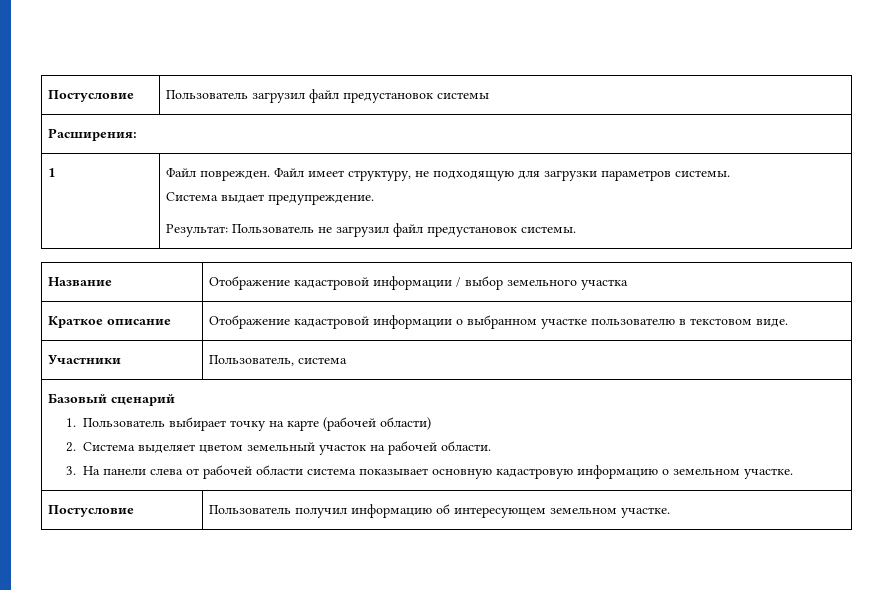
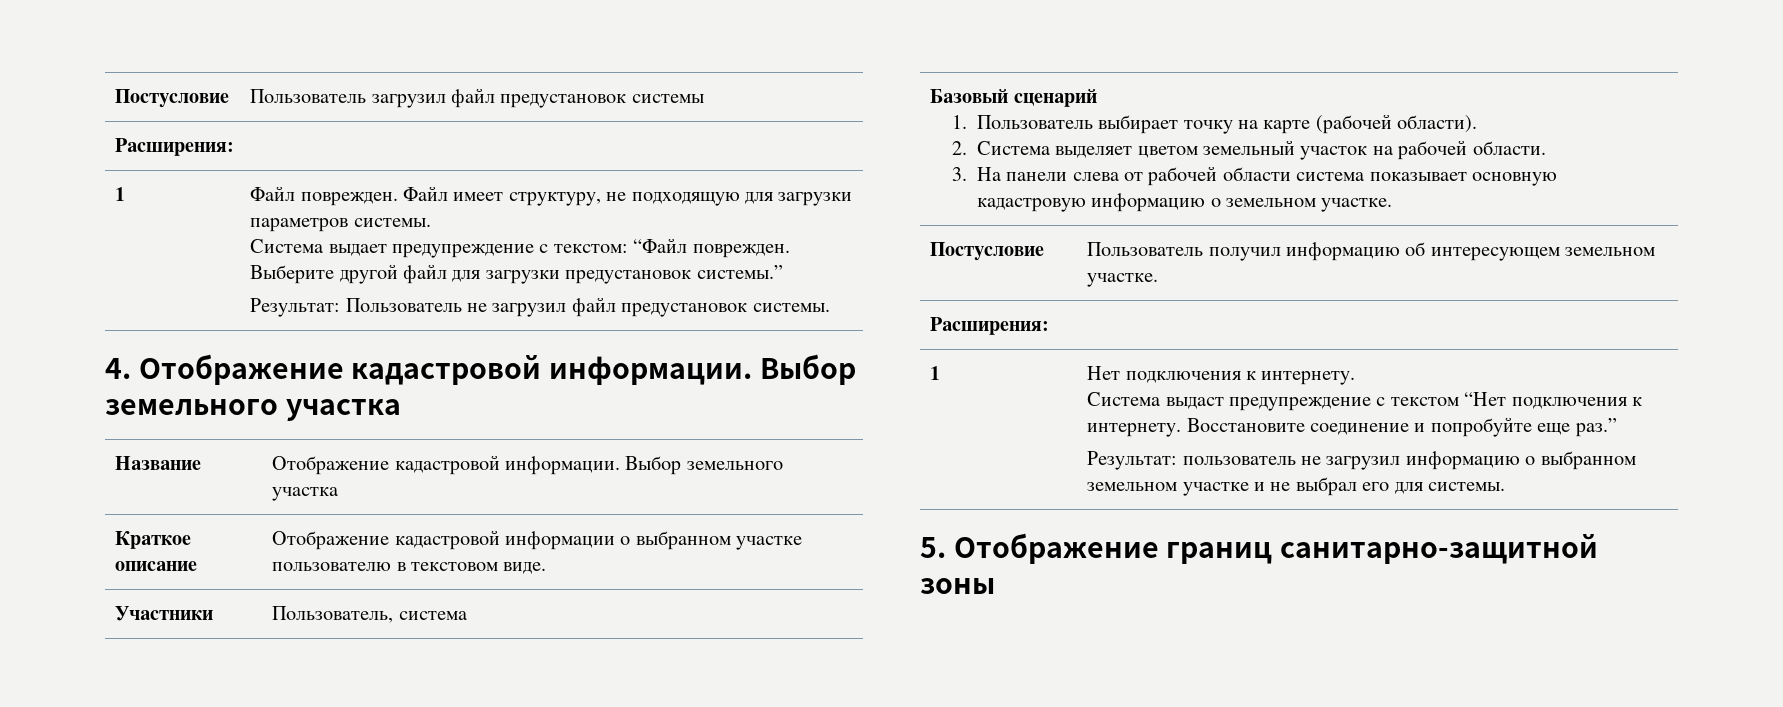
[267,194,374,205] предупреждение. -> [392,238,790,258] [250,264,783,284] предупреждение с текстом: “Файл поврежден. Выберите другой файл для загрузки предустановок системы.”
(576, 229) none -> [105,354,856,385] [105,399,401,421] // 4. Отображение кадастровой информации. Выбор земельного участка
[372,276,503,290] информации / выбор -> [505,456,682,475] информации. Выбор
[379,417,431,430] области) -> [1397,115,1478,133] области).
(670, 512) none -> [930,317,1050,335] [930,366,941,380] [1087,366,1356,385] [1087,392,1643,411] [1087,417,1617,437] [1087,451,1636,470] [1087,477,1506,496] [920,533,1599,564] [920,578,995,594] // Расширения: // 1 | Нет подключения к интернету. // Система выдаст предупреждение с текстом “Нет подключения к интернету. Восстановите соединение и попробуйте еще раз.” // Результат: пользователь не загрузил информацию о выбранном земельном участке и не выбрал его для системы. // 5. Отображение границ санитарно-защитной зоны

